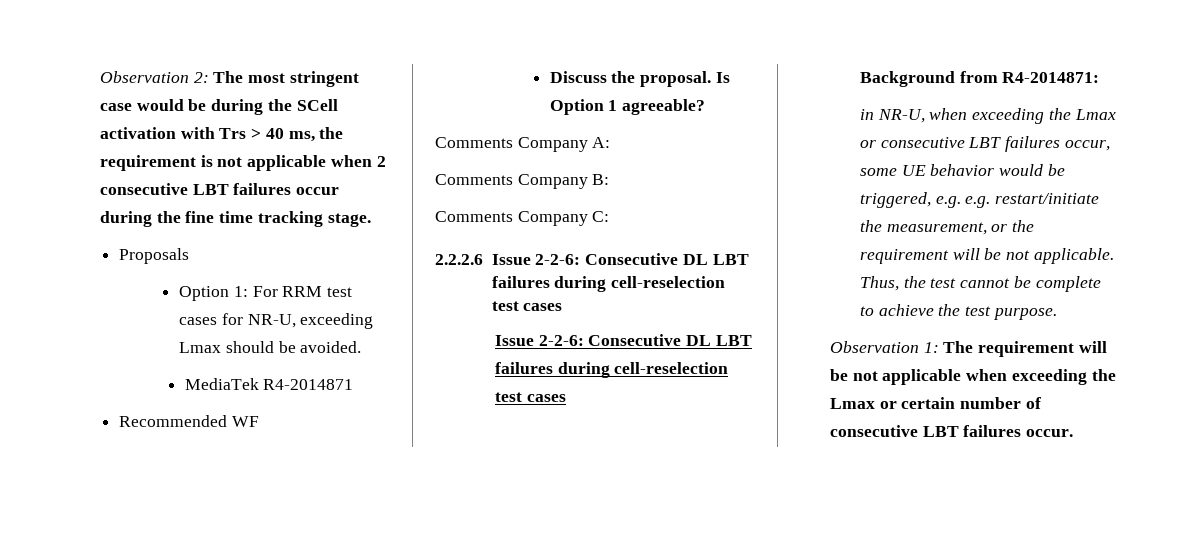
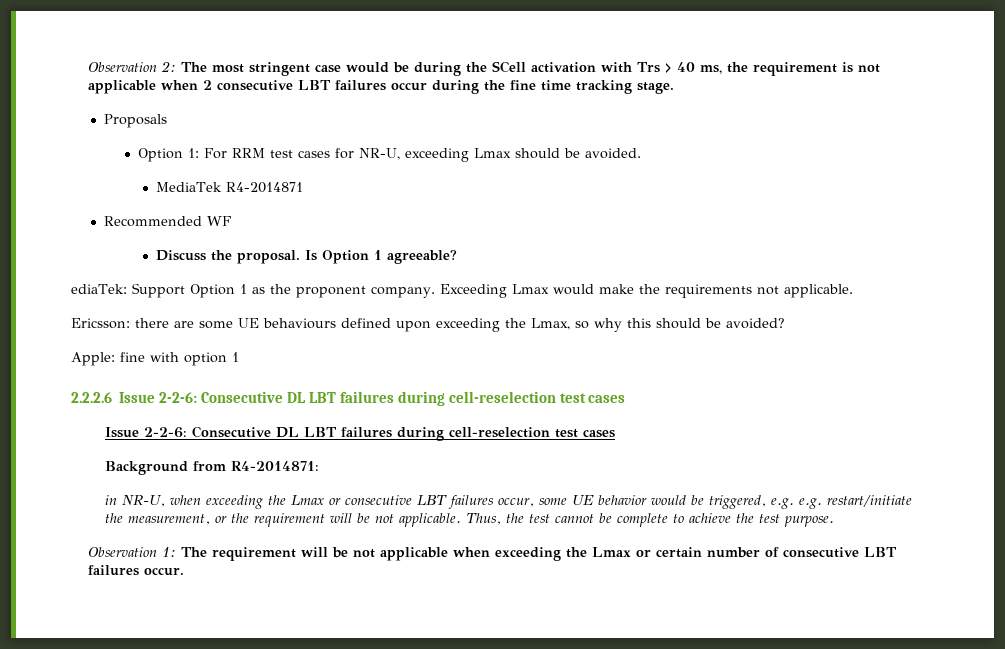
[435,137,611,152] [435,174,610,189] [435,211,610,226] Comments Company A: // Comments Company B: // Comments Company C: -> [71,283,853,298] [71,318,785,332] [71,352,239,366] ediaTek: Support Option 1 as the proponent company. Exceeding Lmax would make the requirements not applicable. // Ericsson: there are some UE behaviours defined upon exceeding the Lmax, so why this should be avoided? // Apple: fine with option 1

